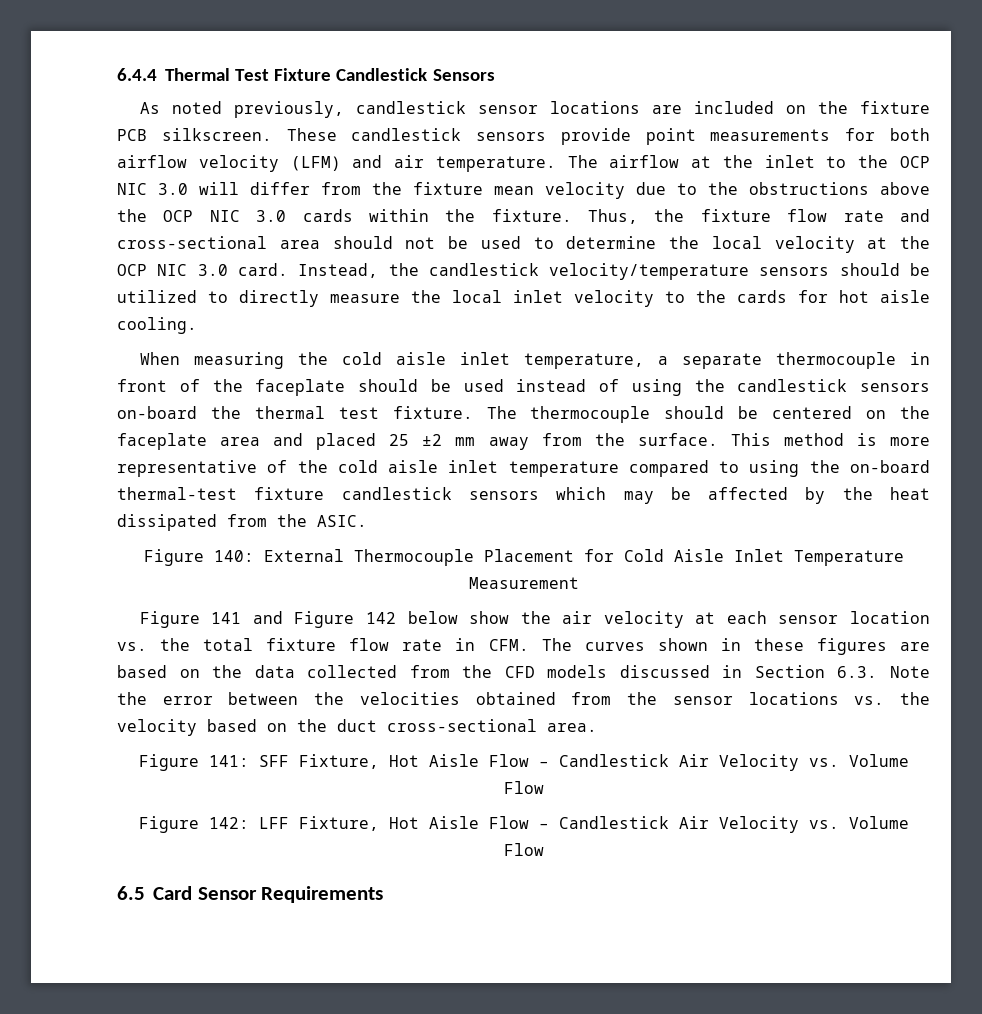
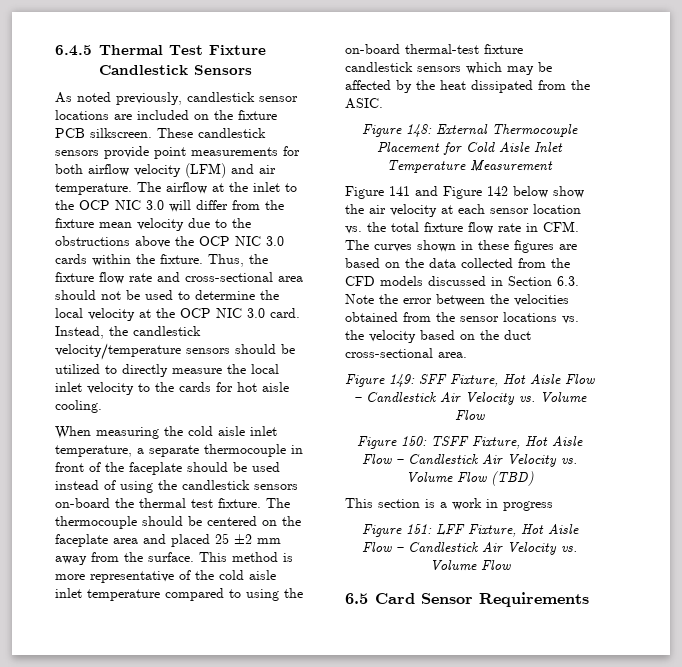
[117,68,157,81] 6.4.4 -> [55,45,92,56] 6.4.5
[213,550,254,562] 140: -> [406,124,432,137] 148:
[208,755,249,767] 141: -> [389,374,415,387] 149:
[208,817,249,829] 142: -> [401,436,583,449] [362,454,577,467] [405,471,534,486] [345,498,553,511] [361,524,432,537] 150: TSFF Fixture, Hot Aisle Flow – Candlestick Air Velocity vs. Volume Flow (TBD) // This section is a work in progress // Figure 151:

